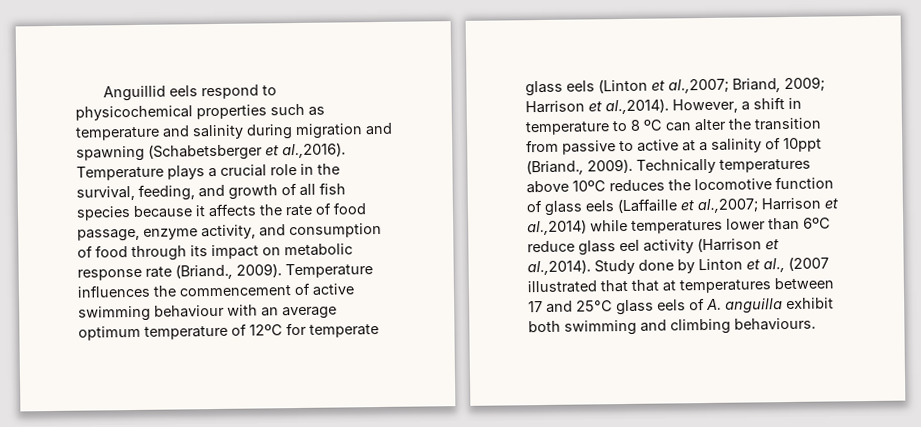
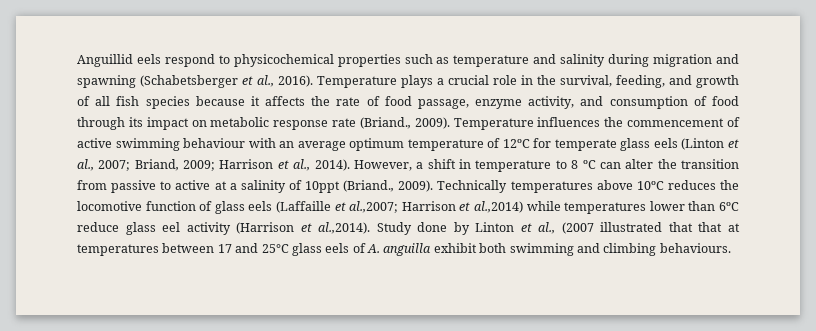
[282,142,346,159] al.,2016). -> [257,75,313,87] al., 2016).
[668,78,729,94] al.,2007; -> [77,159,131,171] al., 2007;
[605,98,669,115] al.,2014). -> [293,159,350,171] al., 2014).

